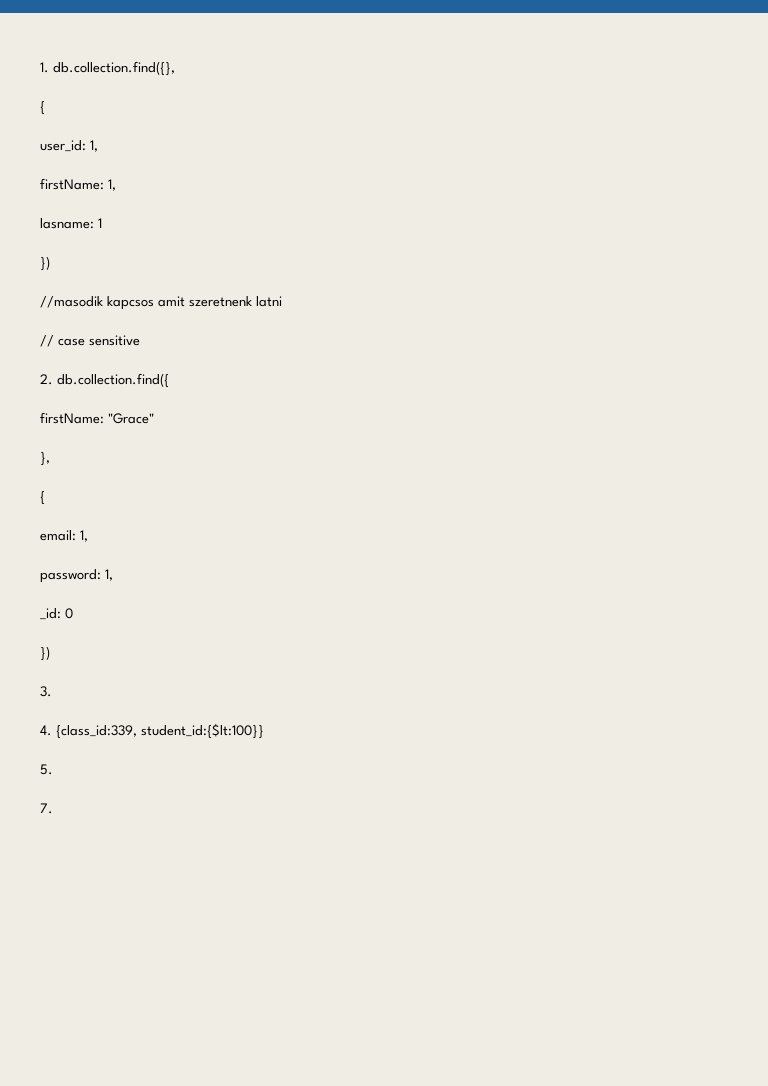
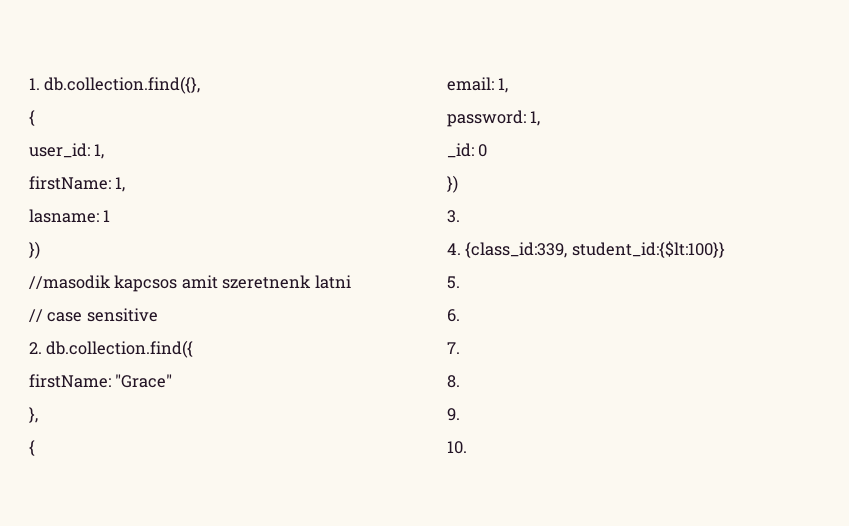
(53, 769) none -> [447,309,460,322] // 6.
(53, 808) none -> [447,375,460,388] [447,408,460,421] [447,441,467,454] // 8. // 9. // 10.

